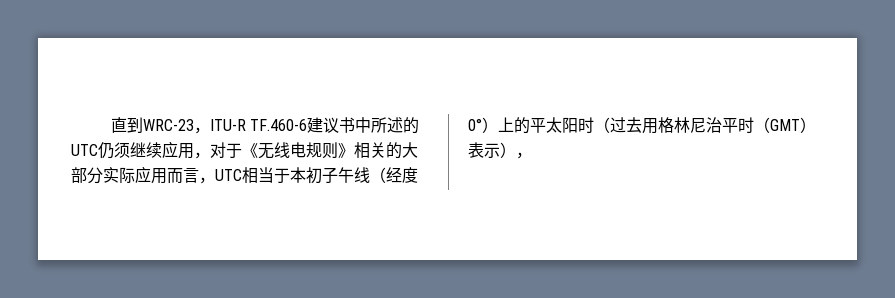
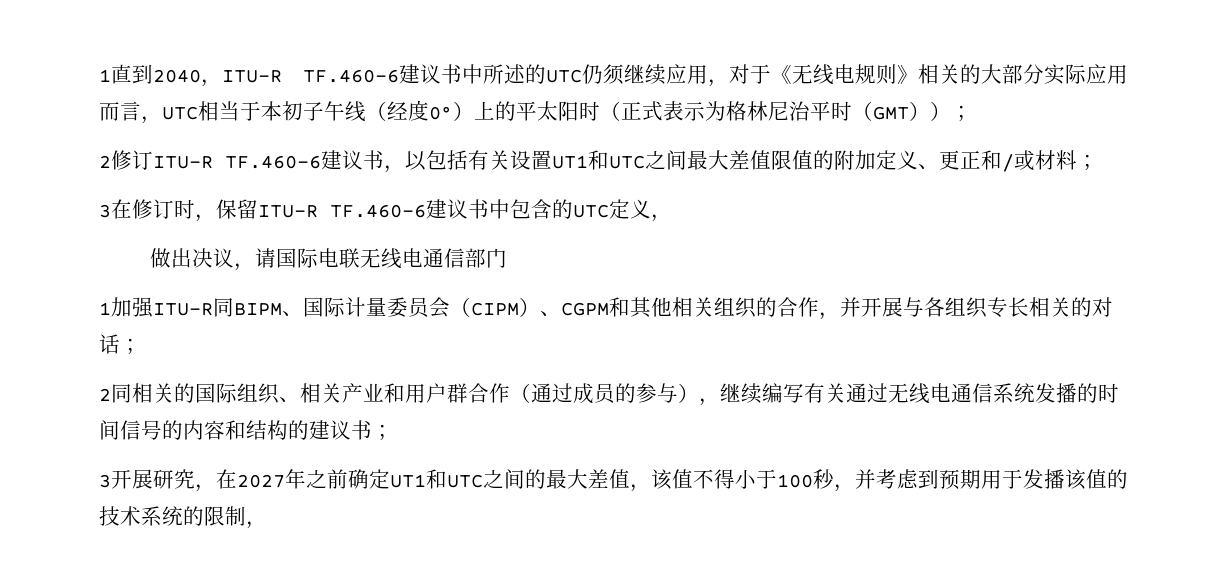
[111,117,195,133] 直到WRC-23 -> [99,64,201,84] 1直到2040
[610,117,658,134] 过去用 -> [621,101,726,121] 正式表示为
[468,142,516,158] 表示） -> [930,101,972,121] [99,150,1098,173] [99,199,672,222] [149,248,507,271] [99,297,1113,320] [99,334,141,354] [99,383,1119,406] [99,420,393,440] [99,469,1128,492] [99,506,246,526] ）； // 2修订ITU-R TF.460-6建议书，以包括有关设置UT1和UTC之间最大差值限值的附加定义、更正和/或材料； // 3在修订时，保留ITU-R TF.460-6建议书中包含的UTC定义， // 做出决议，请国际电联无线电通信部门 // 1加强ITU-R同BIPM、国际计量委员会（CIPM）、CGPM和其他相关组织的合作，并开展与各组织专长相关的对话； // 2同相关的国际组织、相关产业和用户群合作（通过成员的参与），继续编写有关通过无线电通信系统发播的时间信号的内容和结构的建议书； // 3开展研究，在2027年之前确定UT1和UTC之间的最大差值，该值不得小于100秒，并考虑到预期用于发播该值的技术系统的限制

